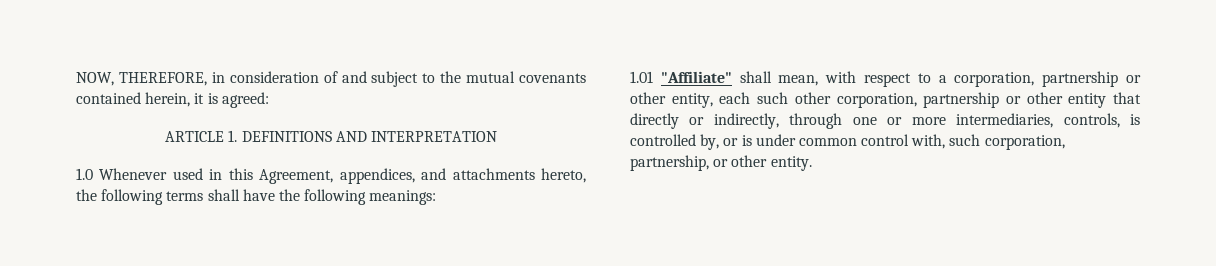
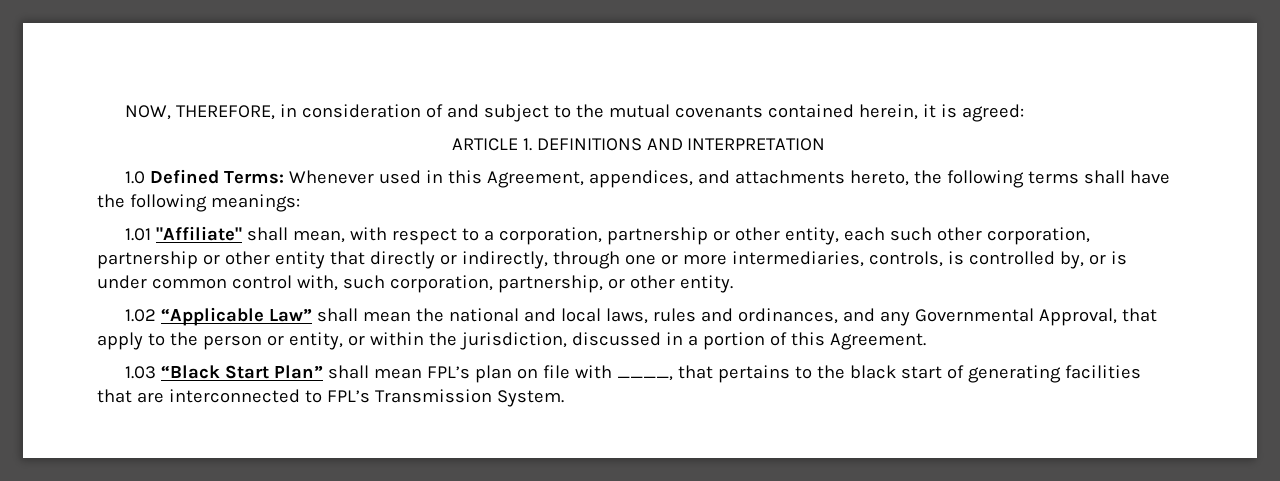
(93, 174) none -> [150,169,285,184] Defined Terms:
(812, 163) none -> [125,307,1158,326] [97,332,926,350] [125,365,1142,383] [97,389,564,407] // 1.02 “Applicable Law” shall mean the national and local laws, rules and ordinances, and any Governmental Approval, that apply to the person or entity, or within the jurisdiction, discussed in a portion of this Agreement. // 1.03 “Black Start Plan” shall mean FPL’s plan on file with ____, that pertains to the black start of generating facilities that are interconnected to FPL’s Transmission System.

